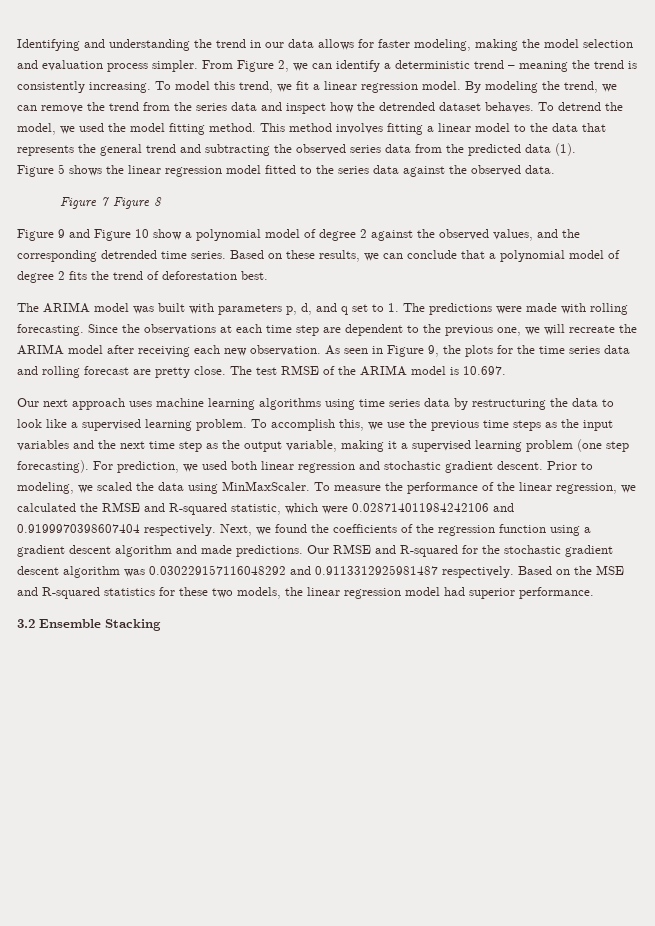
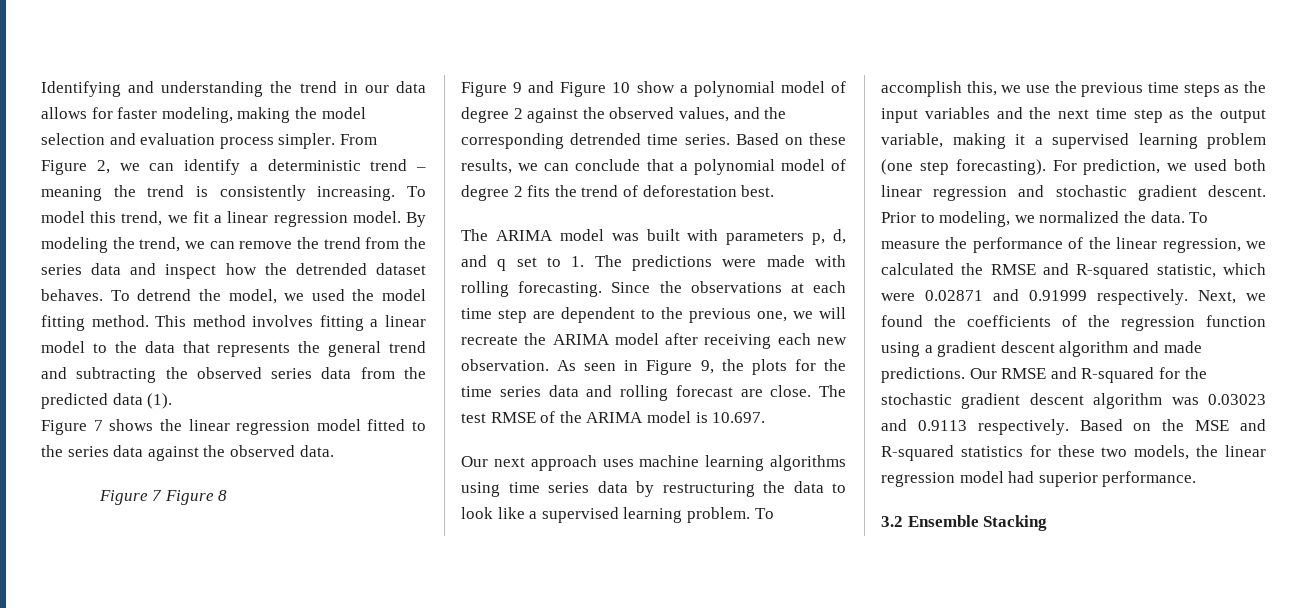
[58,164,65,174] 5 -> [93,420,103,431] 7
[155,367,190,378] pretty -> (763, 393) none
[97,481,310,494] scaled the data using MinMaxScaler. -> [1039,211,1185,223] normalized the data.
[352,503,514,512] [17,524,140,533] 0.028714011984242106 and 0.9199970398607404 -> [925,289,1087,301] 0.02871 and 0.91999
[149,565,438,575] 0.030229157116048292 and 0.9113312925981487 -> [1208,394,1266,405] [881,419,967,431] 0.03023 and 0.9113

